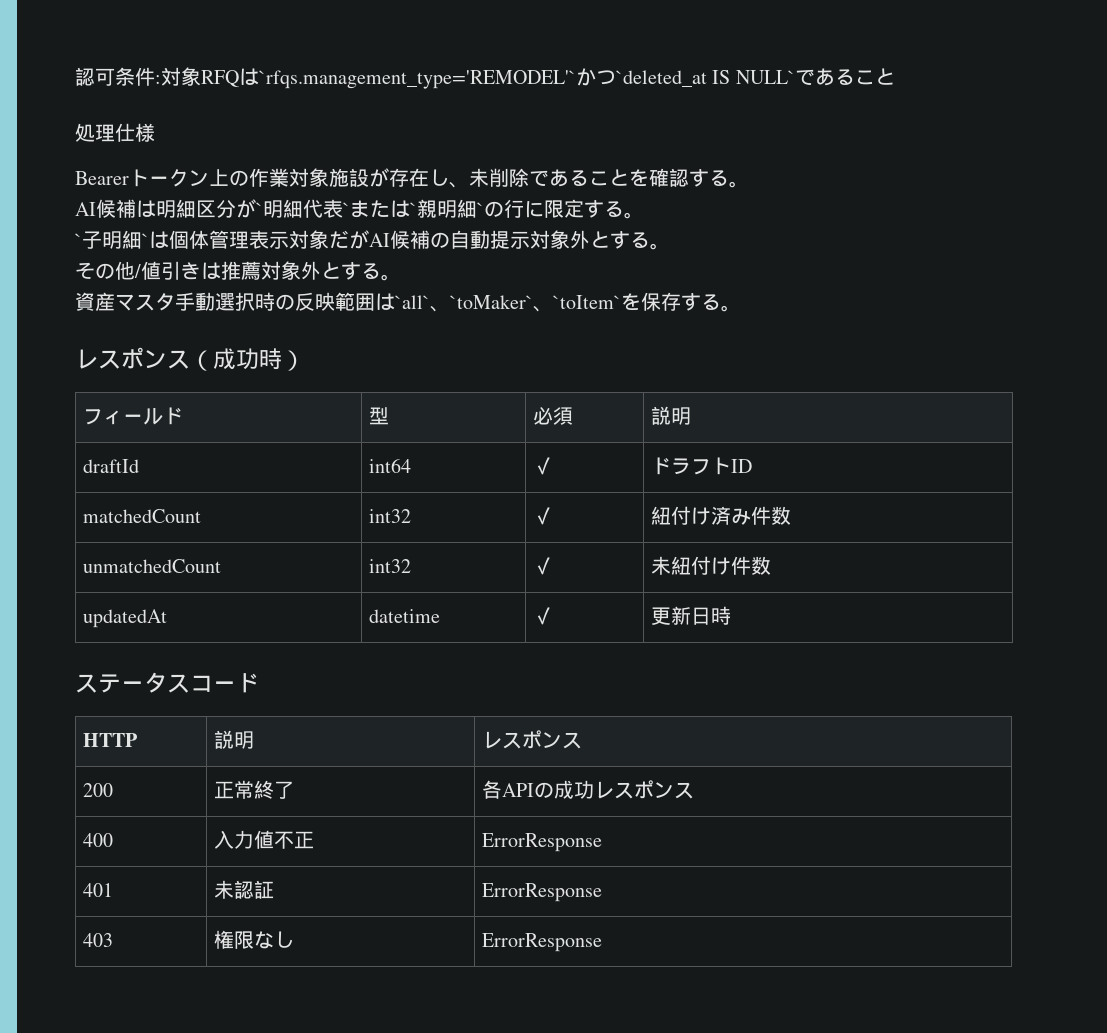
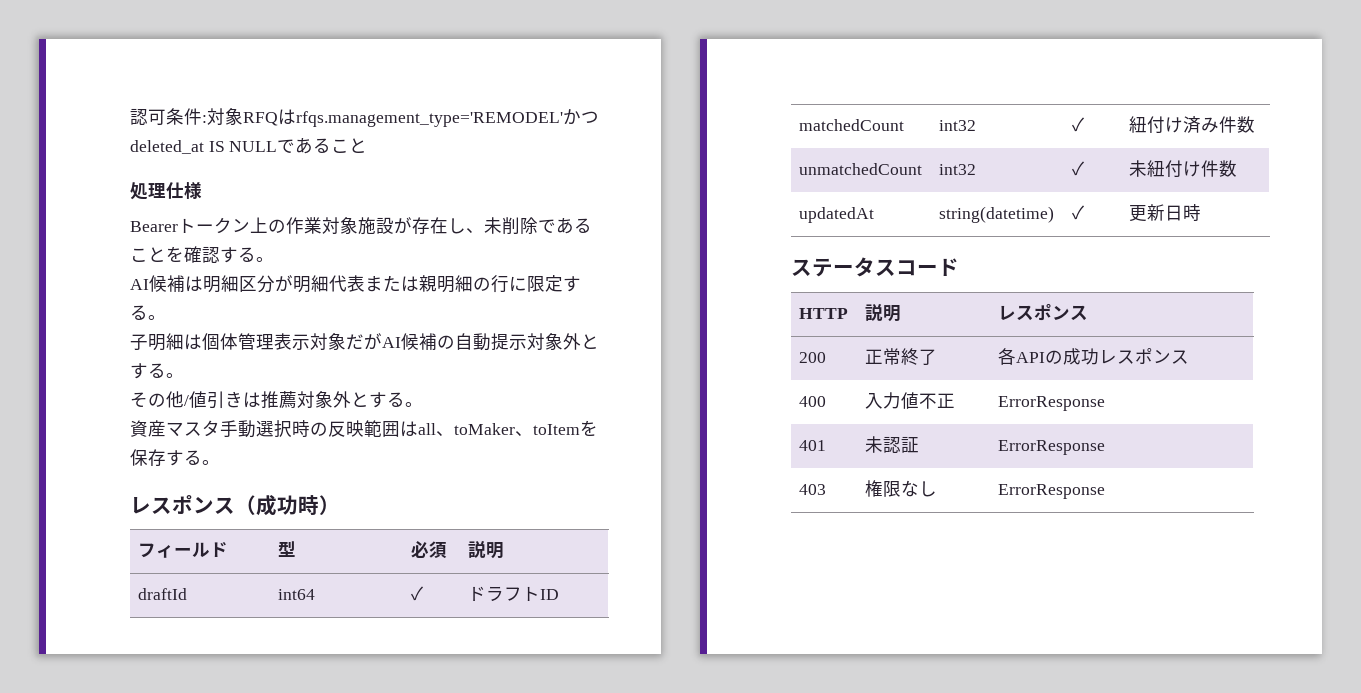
[259,68,795,89] `rfqs.management_type='REMODEL'`かつ`deleted_at IS NULL` -> [296,109,599,127] [130,140,278,154] rfqs.management_type='REMODEL'かつdeleted_at IS NULL
[256,202,263,216] ` -> (293, 283) none
[343,199,484,218] `または`親明細` -> [365,275,473,293] または親明細
[75,230,149,249] `子明細` -> [130,333,184,351] 子明細
[395,295,621,312] `all`、`toMaker`、`toItem` -> [418,423,580,436] all、toMaker、toItem
[369,609,441,623] datetime -> [939,206,1055,223] string(datetime)

